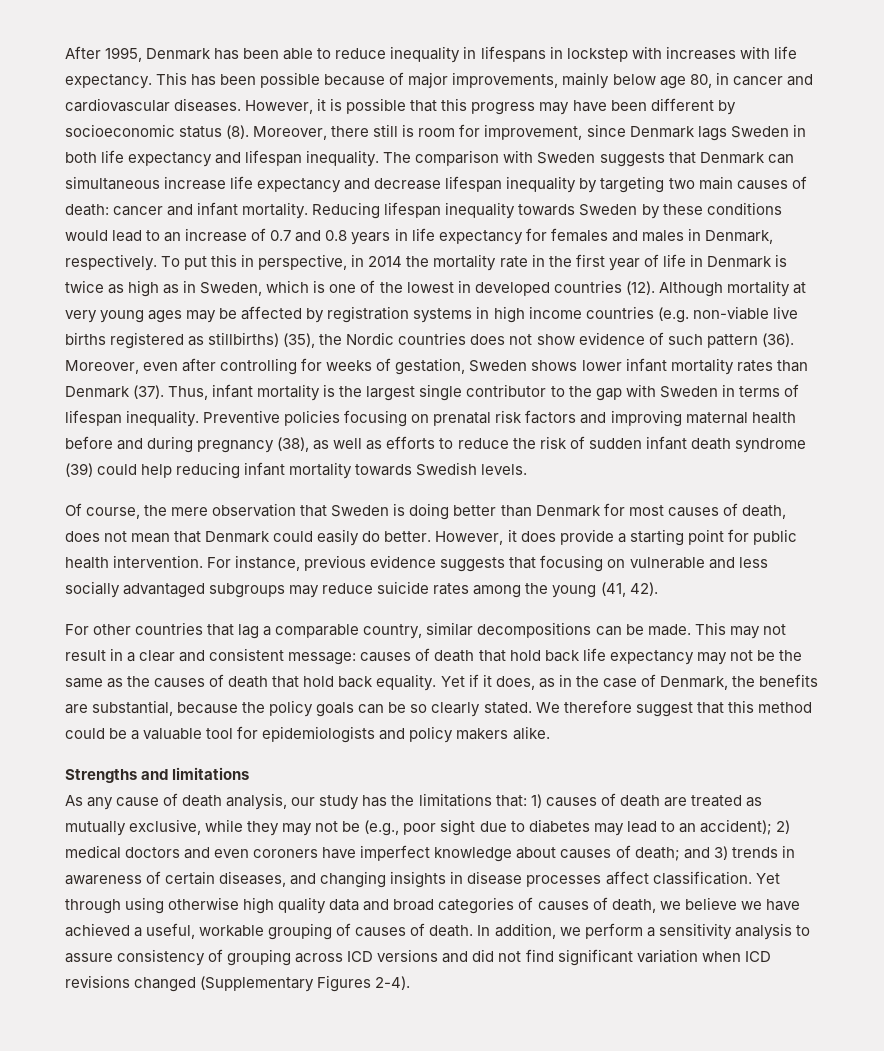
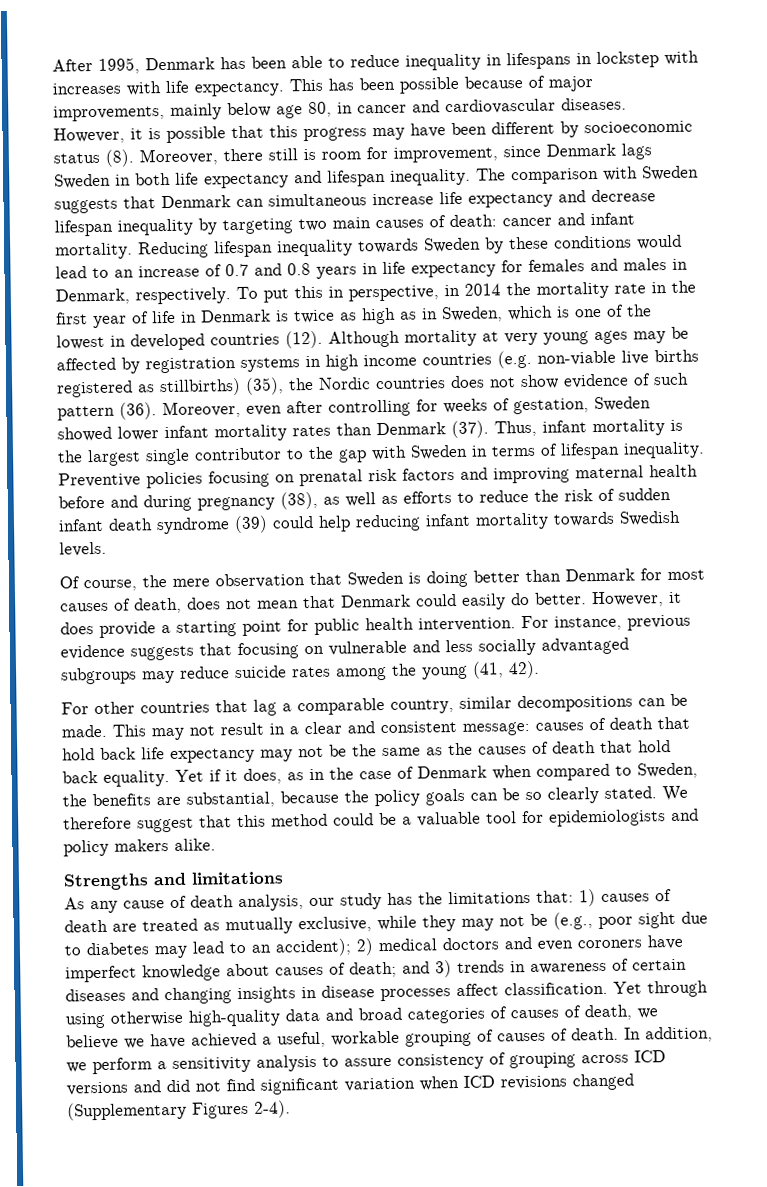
[531,360,578,371] shows -> [57,426,112,442] showed
[659,676,728,690] Denmark, -> [417,762,698,781] Denmark when compared to Sweden,
[219,871,287,887] diseases, -> [65,988,126,1002] diseases
[243,897,327,914] high quality -> [188,1009,281,1027] high-quality

